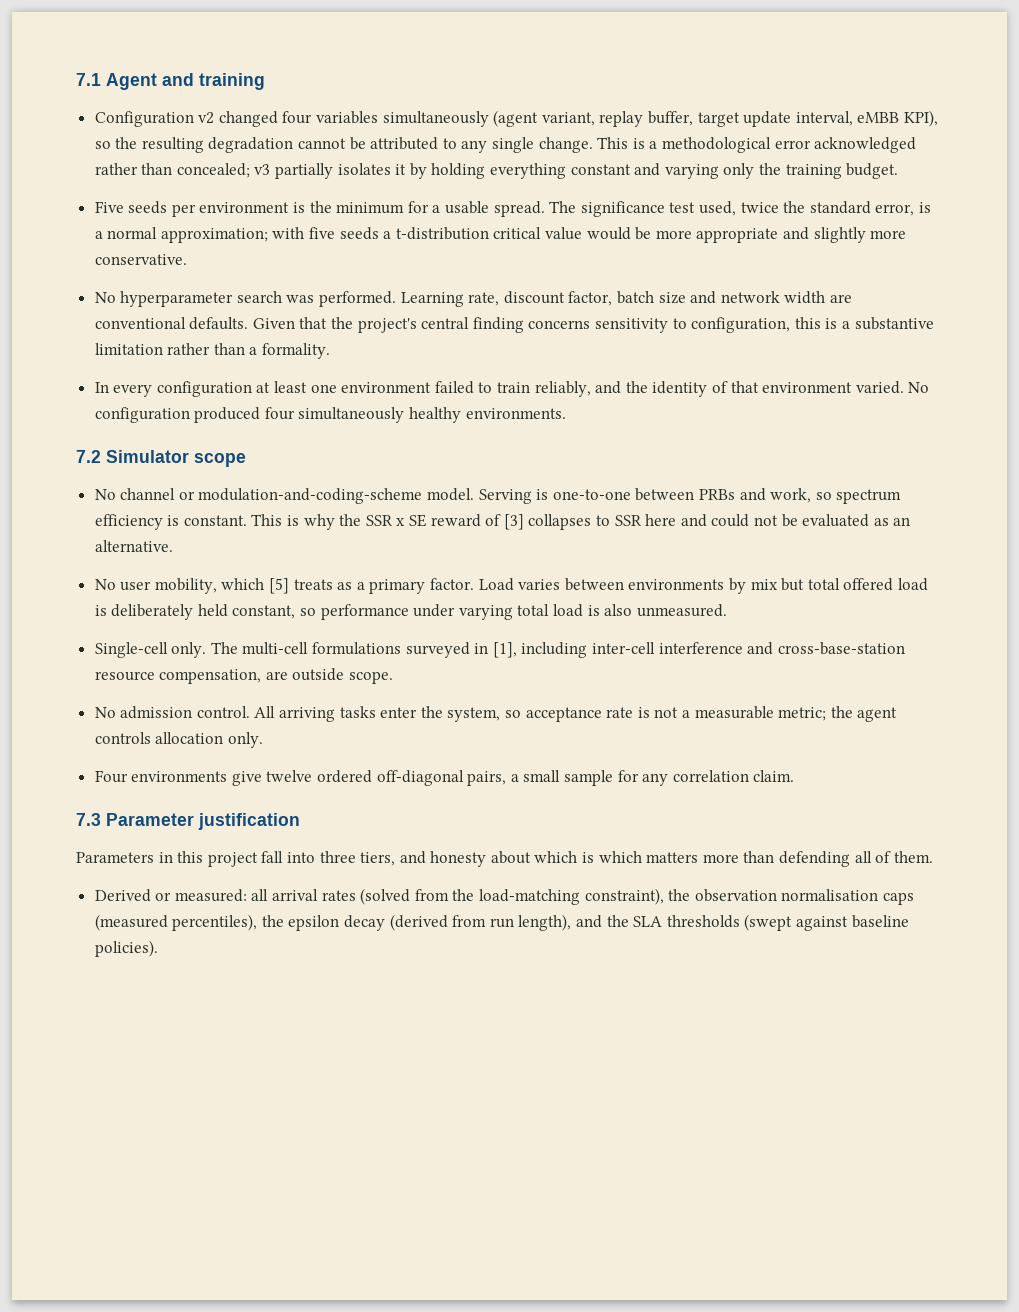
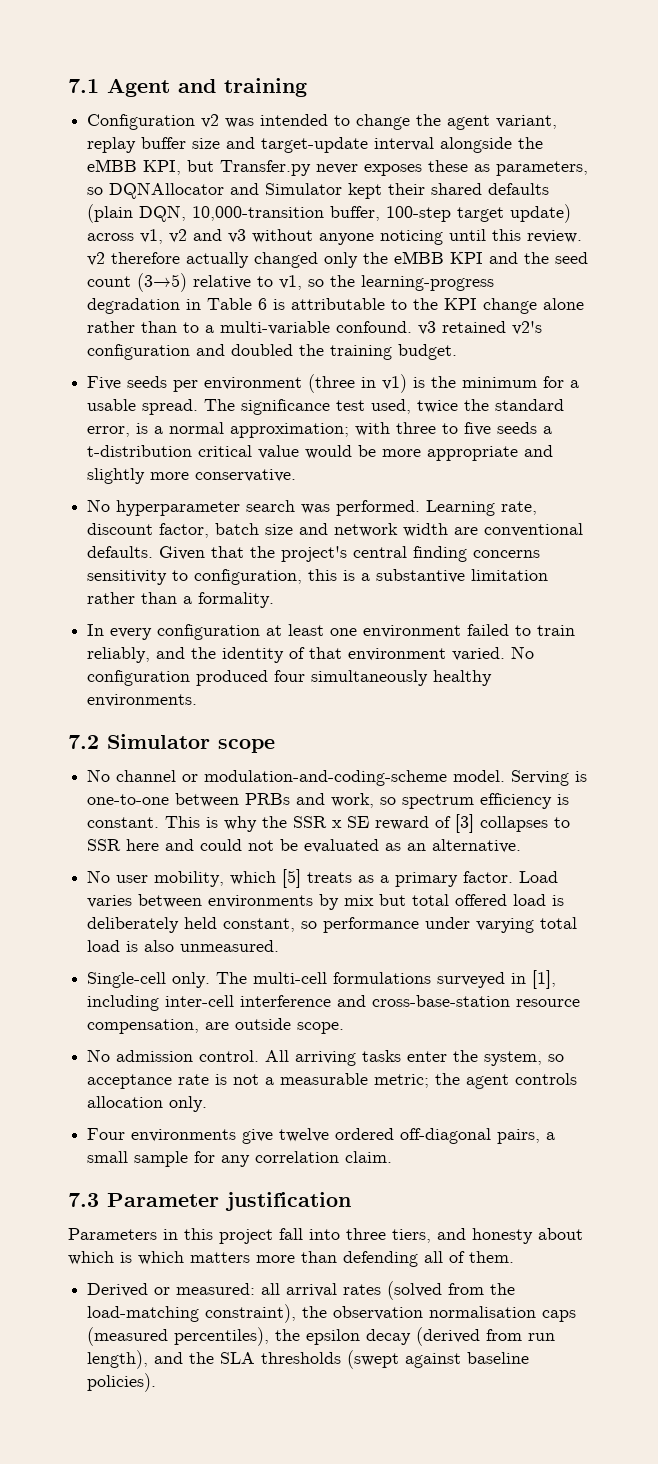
[218,110,938,127] [94,137,917,153] [94,163,755,179] changed four variables simultaneously (agent variant, replay buffer, target update interval, eMBB KPI), so the resulting degradation cannot be attributed to any single change. This is a methodological error acknowledged rather than concealed; v3 partially isolates it by holding everything constant and varying only -> [225,114,558,130] [87,137,544,153] [87,159,589,176] [87,182,550,199] [87,204,572,223] [87,229,583,245] [87,251,589,268] [87,273,495,292] [87,298,585,314] [87,321,543,335] [87,344,294,360] was intended to change the agent variant, replay buffer size and target-update interval alongside the eMBB KPI, but Transfer.py never exposes these as parameters, so DQNAllocator and Simulator kept their shared defaults (plain DQN, 10,000-transition buffer, 100-step target update) across v1, v2 and v3 without anyone noticing until this review. v2 therefore actually changed only the eMBB KPI and the seed count (3→5) relative to v1, so the learning-progress degradation in Table 6 is attributable to the KPI change alone rather than to a multi-variable confound. v3 retained v2's configuration and doubled
(290, 207) none -> [308,374,408,393] (three in v1)
(305, 233) none -> [396,422,459,434] three to

